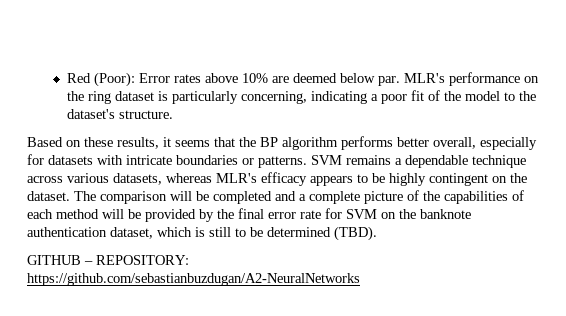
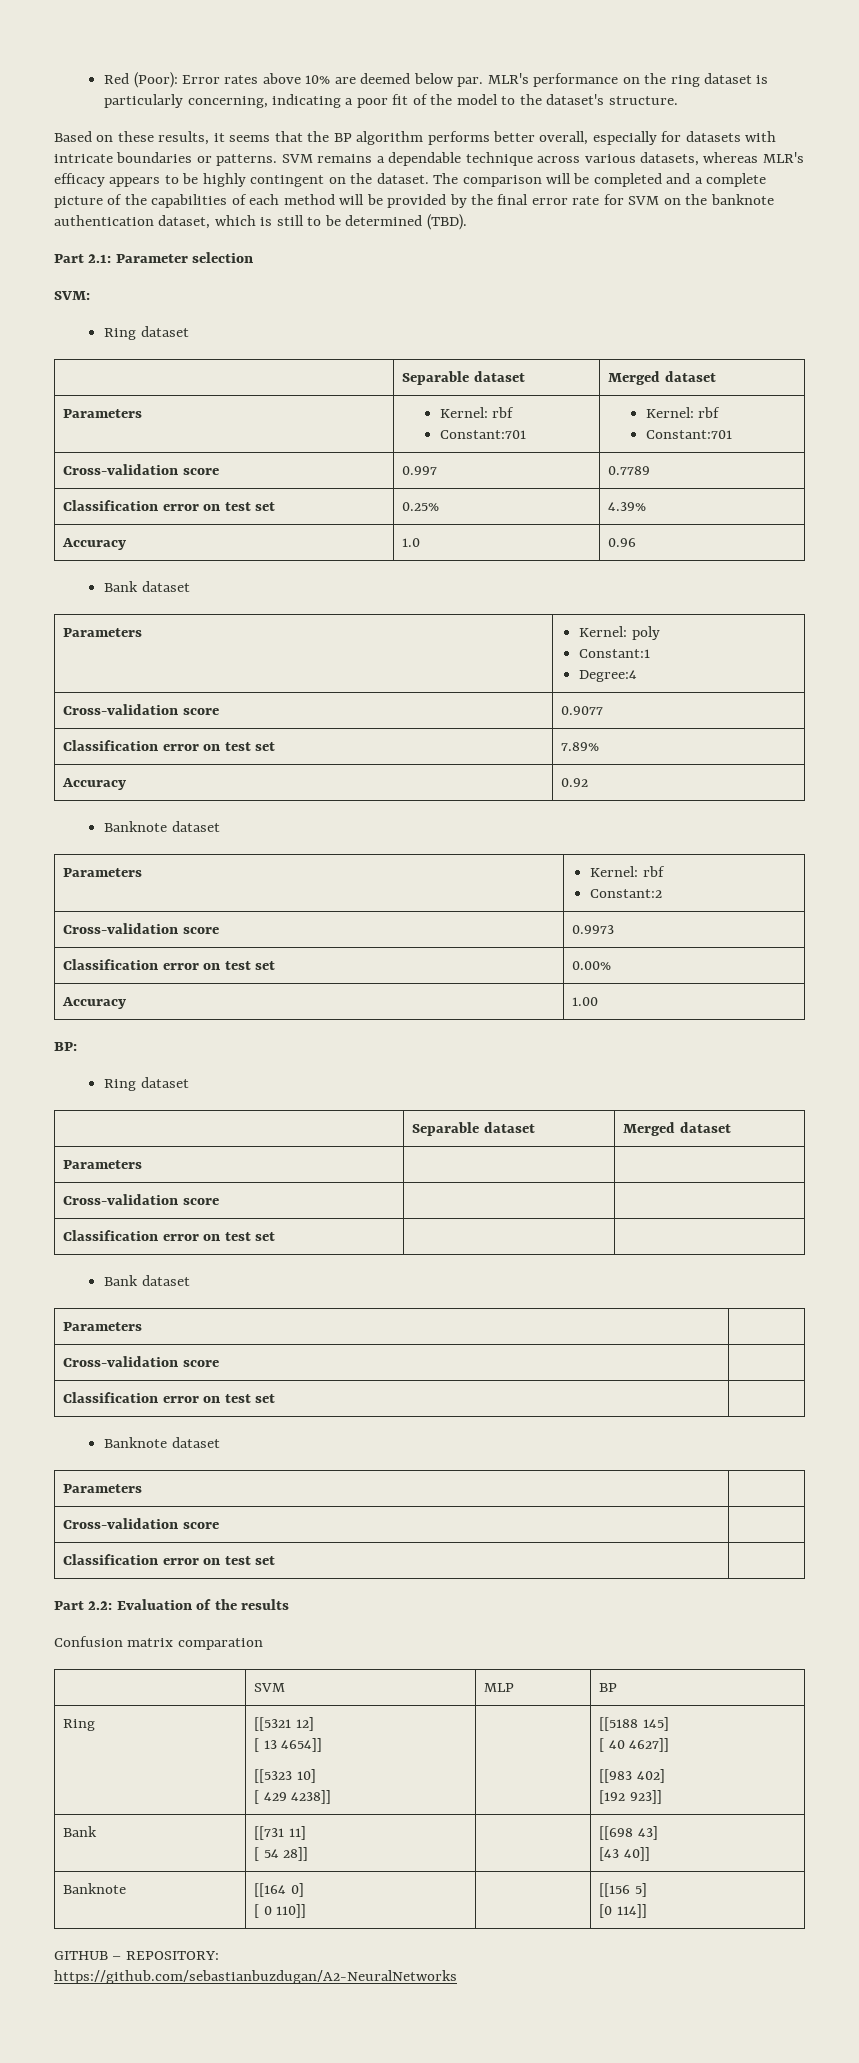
(377, 233) none -> [54,252,254,263] [54,291,90,300] [104,326,189,340] [402,371,525,385] [608,371,716,385] [63,409,143,418] [439,407,514,418] [439,430,526,439] [645,407,720,418] [645,430,732,439] [63,464,219,475] [402,466,438,475] [608,466,651,475] [63,500,276,511] [402,502,440,511] [608,502,647,511] [62,538,127,550] [402,538,421,547] [608,538,637,547] [104,581,190,592] [63,628,143,637] [579,626,660,640] [579,649,651,658] [579,670,638,682] [63,704,219,715] [561,706,604,715] [63,740,276,751] [561,742,600,751] [62,778,127,790] [561,778,589,787] [104,821,220,832] [63,868,143,877] [590,866,665,877] [590,889,663,898] [63,923,219,934] [572,925,615,934] [63,959,276,970] [572,961,612,970] [62,997,127,1009] [572,997,599,1006] [54,1042,77,1051] [104,1077,189,1091] [412,1122,535,1136] [623,1122,731,1136] [63,1160,143,1169] [63,1194,219,1205] [63,1230,276,1241] [104,1275,190,1286] [63,1322,143,1331] [63,1356,219,1367] [63,1392,276,1403] [104,1437,220,1448] [63,1484,143,1493] [63,1518,219,1529] [63,1554,276,1565] [54,1599,290,1610] [54,1636,263,1650] [254,1683,286,1692] [484,1683,515,1692] [599,1683,618,1692] [63,1719,96,1731] [254,1717,314,1731] [254,1738,323,1752] [254,1769,316,1783] [254,1790,332,1804] [599,1717,669,1731] [599,1738,670,1752] [599,1769,665,1783] [599,1790,662,1804] [63,1826,98,1837] [254,1826,306,1840] [254,1847,309,1861] [599,1826,658,1840] [599,1847,650,1861] [63,1883,127,1894] [254,1883,304,1897] [254,1904,307,1918] [599,1883,647,1897] [599,1904,647,1918] // Part 2.1: Parameter selection // SVM: // Ring dataset // | Separable dataset | Merged dataset // Parameters | Kernel: rbf // Constant:701 | Kernel: rbf // Constant:701 // Cross-validation score | 0.997 | 0.7789 // Classification error on test set | 0.25% | 4.39% // Accuracy | 1.0 | 0.96 // Bank dataset // Parameters | Kernel: poly // Constant:1 // Degree:4 // Cross-validation score | 0.9077 // Classification error on test set | 7.89% // Accuracy | 0.92 // Banknote dataset // Parameters | Kernel: rbf // Constant:2 // Cross-validation score | 0.9973 // Classification error on test set | 0.00% // Accuracy | 1.00 // BP: // Ring dataset // | Separable dataset | Merged dataset // Parameters | | // Cross-validation score | | // Classification error on test set | | // Bank dataset // Parameters | // Cross-validation score | // Classification error on test set | // Banknote dataset // Parameters | // Cross-validation score | // Classification error on test set | // Part 2.2: Evaluation of the results // Confusion matrix comparation // | SVM | MLP | BP // Ring | [[5321 12] // [ 13 4654]] // [[5323 10] // [ 429 4238]] | | [[5188 145] // [ 40 4627]] // [[983 402] // [192 923]] // Bank | [[731 11] // [ 54 28]] | | [[698 43] // [43 40]] // Banknote | [[164 0] // [ 0 110]] | | [[156 5] // [0 114]]

